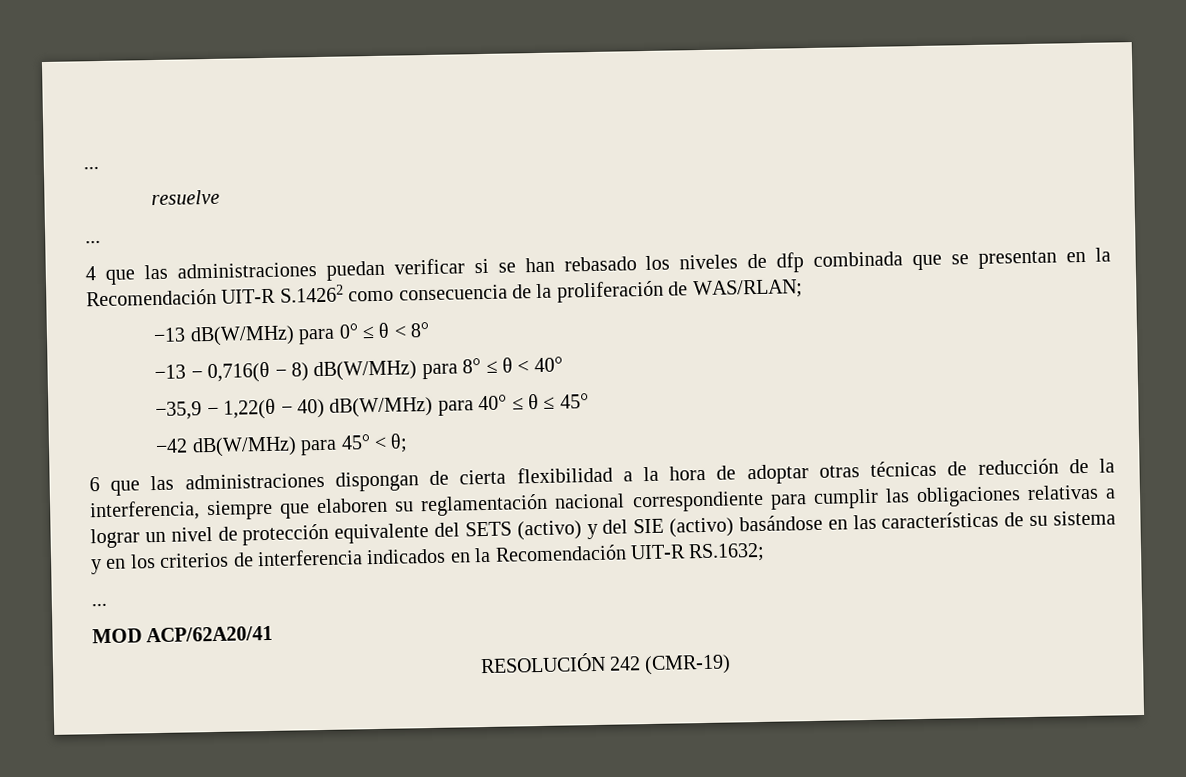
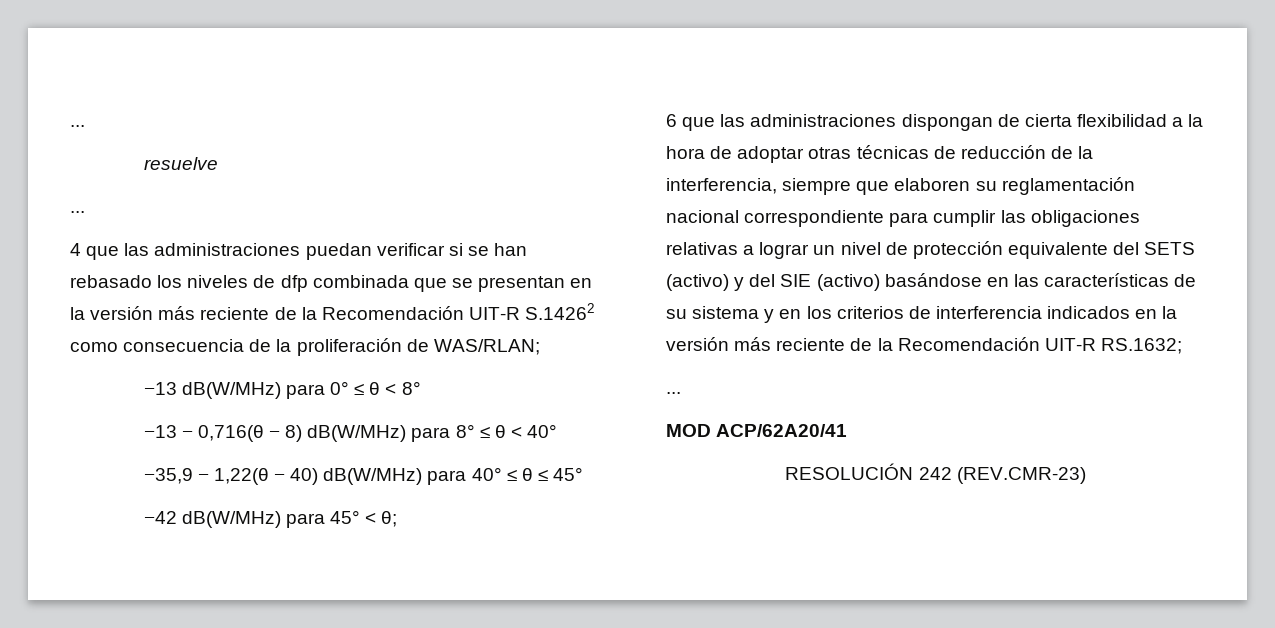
(1111, 254) none -> [90,306,317,320] versión más reciente de la
(492, 555) none -> [666,337,893,351] versión más reciente de la
[644,654,732,676] (CMR-19) -> [956,467,1086,484] (REV.CMR-23)

